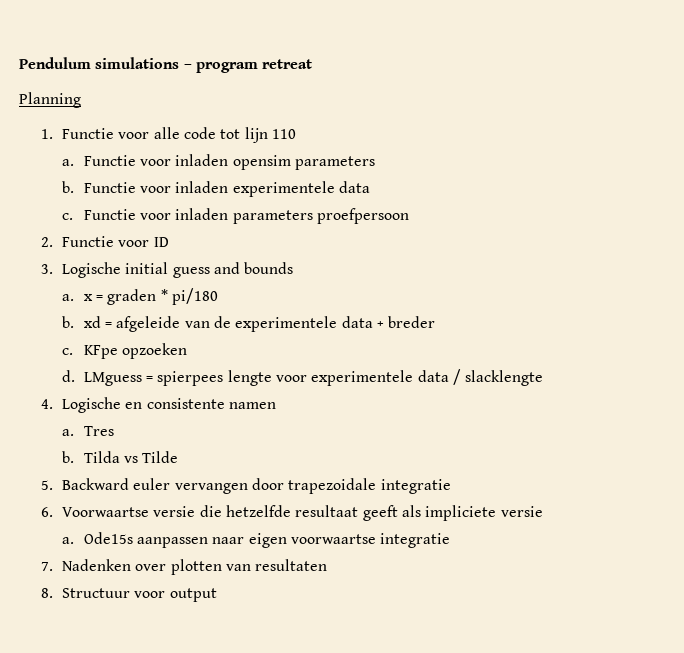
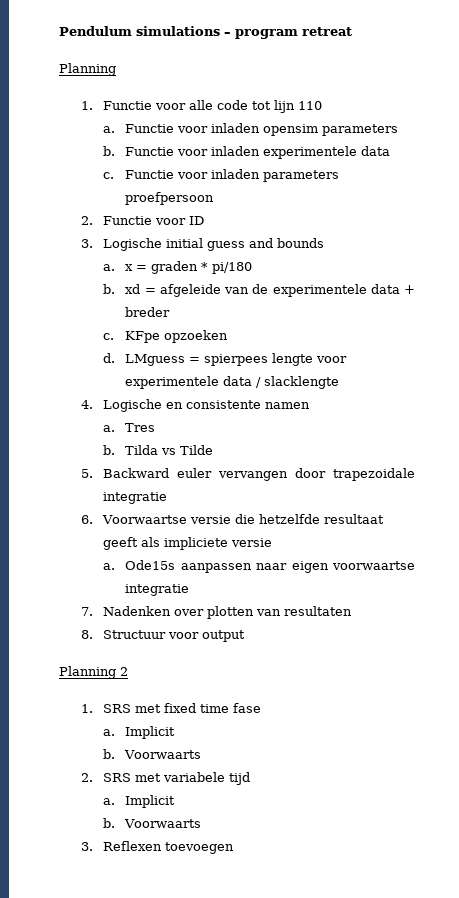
(217, 595) none -> [59,666,128,679] [81,703,262,713] [103,726,176,739] [103,749,202,759] [81,772,251,785] [103,795,176,808] [103,818,202,828] [81,841,235,854] // Planning 2 // 1. SRS met fixed time fase // a. Implicit // b. Voorwaarts // 2. SRS met variabele tijd // a. Implicit // b. Voorwaarts // 3. Reflexen toevoegen

